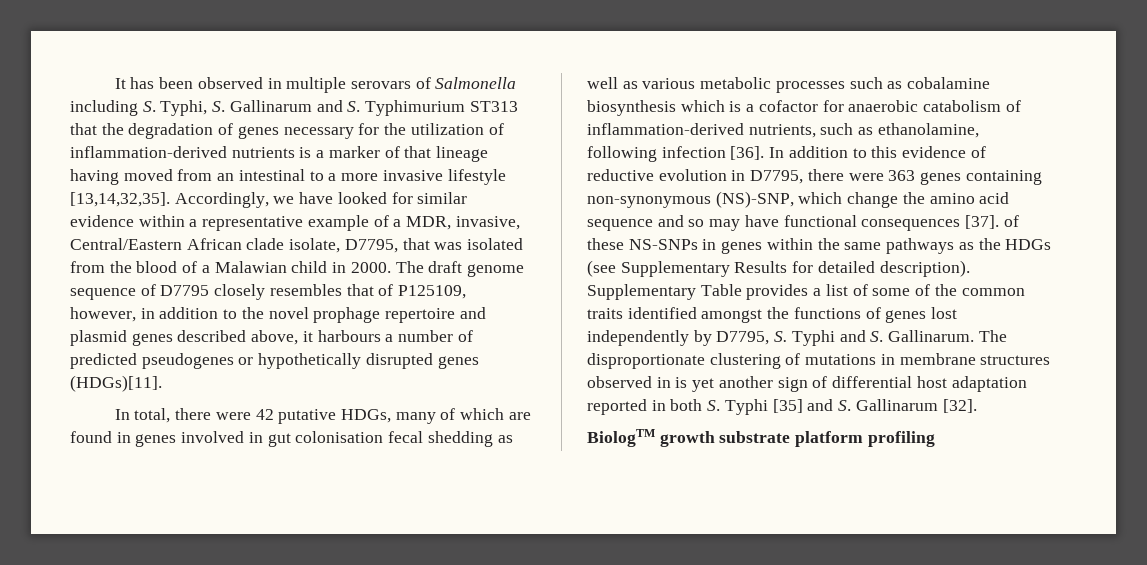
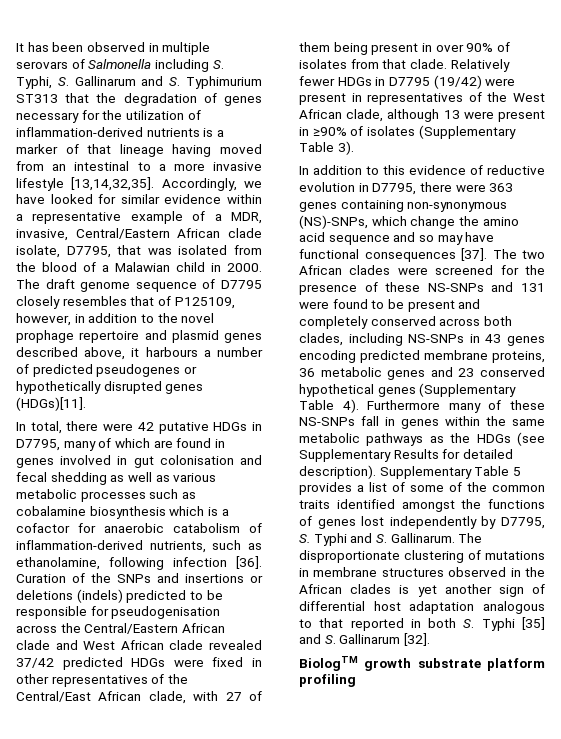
[341,409,392,423] HDGs, -> [213,422,262,431] [16,439,60,451] HDGs in D7795,
(384, 437) none -> [240,455,262,465] and
(765, 153) none -> [16,573,263,583] [16,589,223,603] [16,606,221,619] [16,623,225,634] [16,640,262,650] [16,657,262,670] [16,674,188,687] [16,691,262,704] [299,42,510,55] [299,59,510,72] [299,75,516,89] [299,92,545,105] [299,109,545,122] [299,125,516,139] [299,141,354,155] Curation of the SNPs and insertions or deletions (indels) predicted to be responsible for pseudogenisation across the Central/Eastern African clade and West African clade revealed 37/42 predicted HDGs were fixed in other representatives of the Central/East African clade, with 27 of them being present in over 90% of isolates from that clade. Relatively fewer HDGs in D7795 (19/42) were present in representatives of the West African clade, although 13 were present in ≥90% of isolates (Supplementary Table 3). //
[715,191,794,208] (NS)-SNP, -> [299,215,368,229] (NS)-SNPs,
[1003,215,1019,227] [587,238,698,250] of these NS-SNPs -> [492,249,545,259] [299,265,545,275] [299,282,545,295] [299,299,481,312] [299,316,512,329] [299,333,545,346] [299,350,545,363] [299,367,545,380] [299,383,517,397] [299,399,545,413] [299,416,379,426] The two African clades were screened for the presence of these NS-SNPs and 131 were found to be present and completely conserved across both clades, including NS-SNPs in 43 genes encoding predicted membrane proteins, 36 metabolic genes and 23 conserved hypothetical genes (Supplementary Table 4). Furthermore many of these NS-SNPs fall
(882, 246) none -> [299,433,360,443] metabolic
(742, 290) none -> [512,467,521,476] 5
(671, 382) none -> [525,567,545,577] [299,584,392,594] the African clades
(1027, 384) none -> [483,601,545,614] [299,618,344,628] analogous to that

